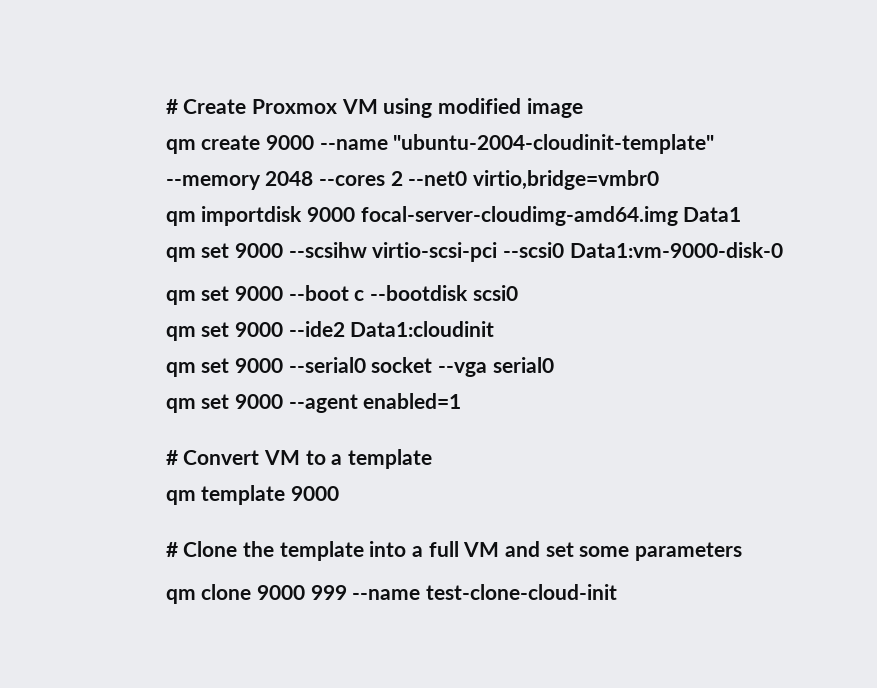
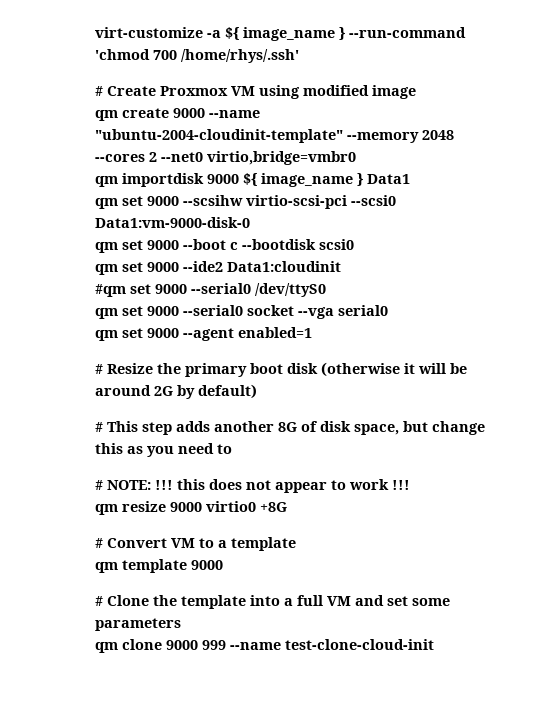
(165, 106) none -> [95,27,467,41] [95,49,300,63] virt-customize -a ${ image_name } --run-command 'chmod 700 /home/rhys/.ssh' //
[360,206,678,226] focal-server-cloudimg-amd64.img -> [243,173,364,187] ${ image_name }
(495, 329) none -> [95,283,327,297] // #qm set 9000 --serial0 /dev/ttyS0
(462, 401) none -> [95,362,468,377] [95,384,258,399] [95,421,486,435] [95,443,233,457] [95,479,411,493] [95,501,288,515] // # Resize the primary boot disk (otherwise it will be around 2G by default) // # This step adds another 8G of disk space, but change this as you need to // # NOTE: !!! this does not appear to work !!! // qm resize 9000 virtio0 +8G

